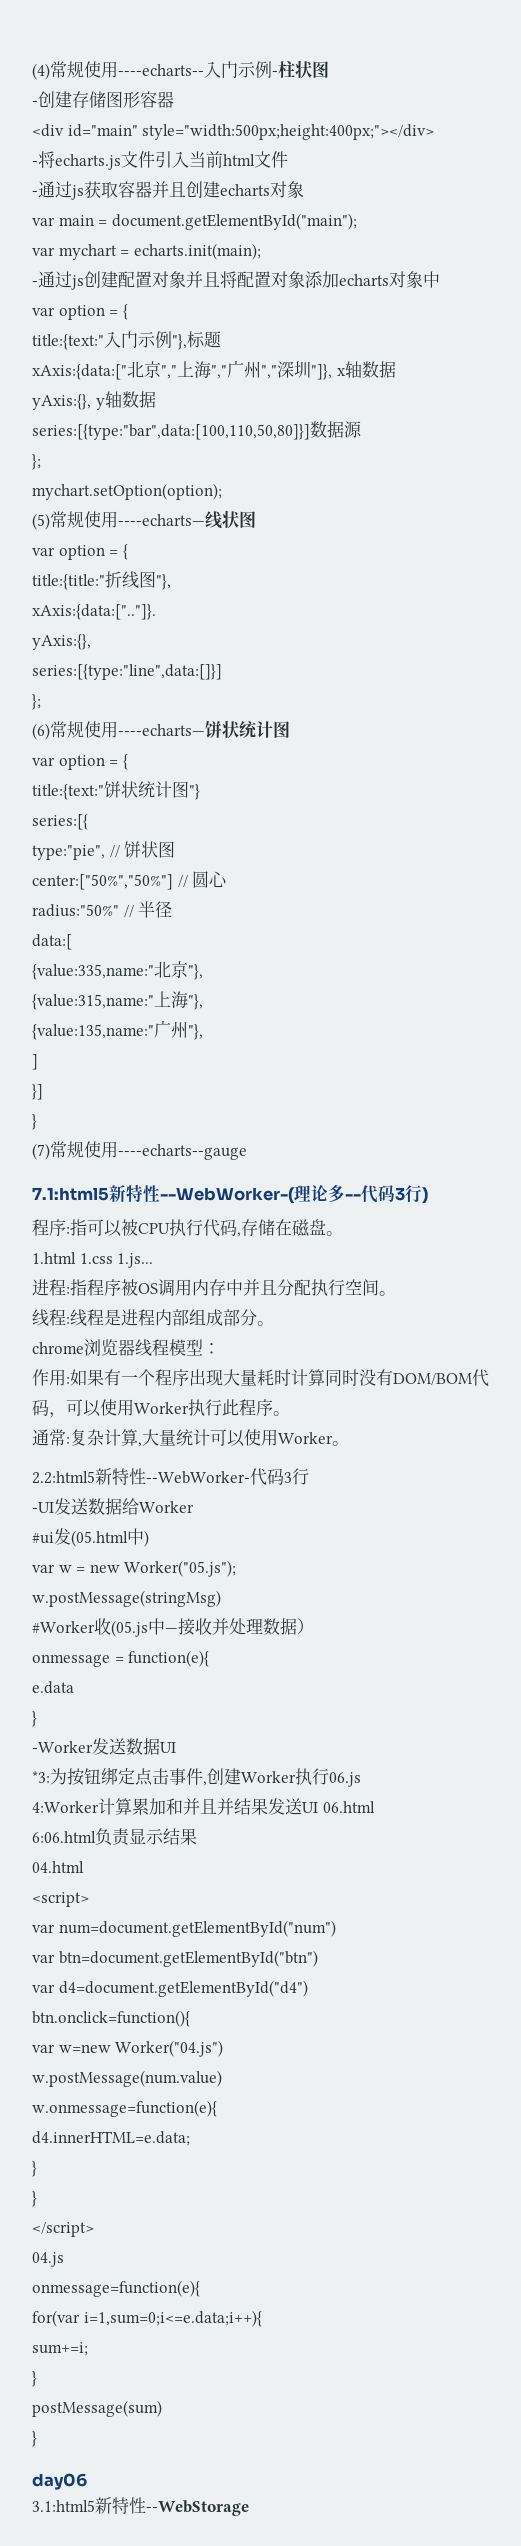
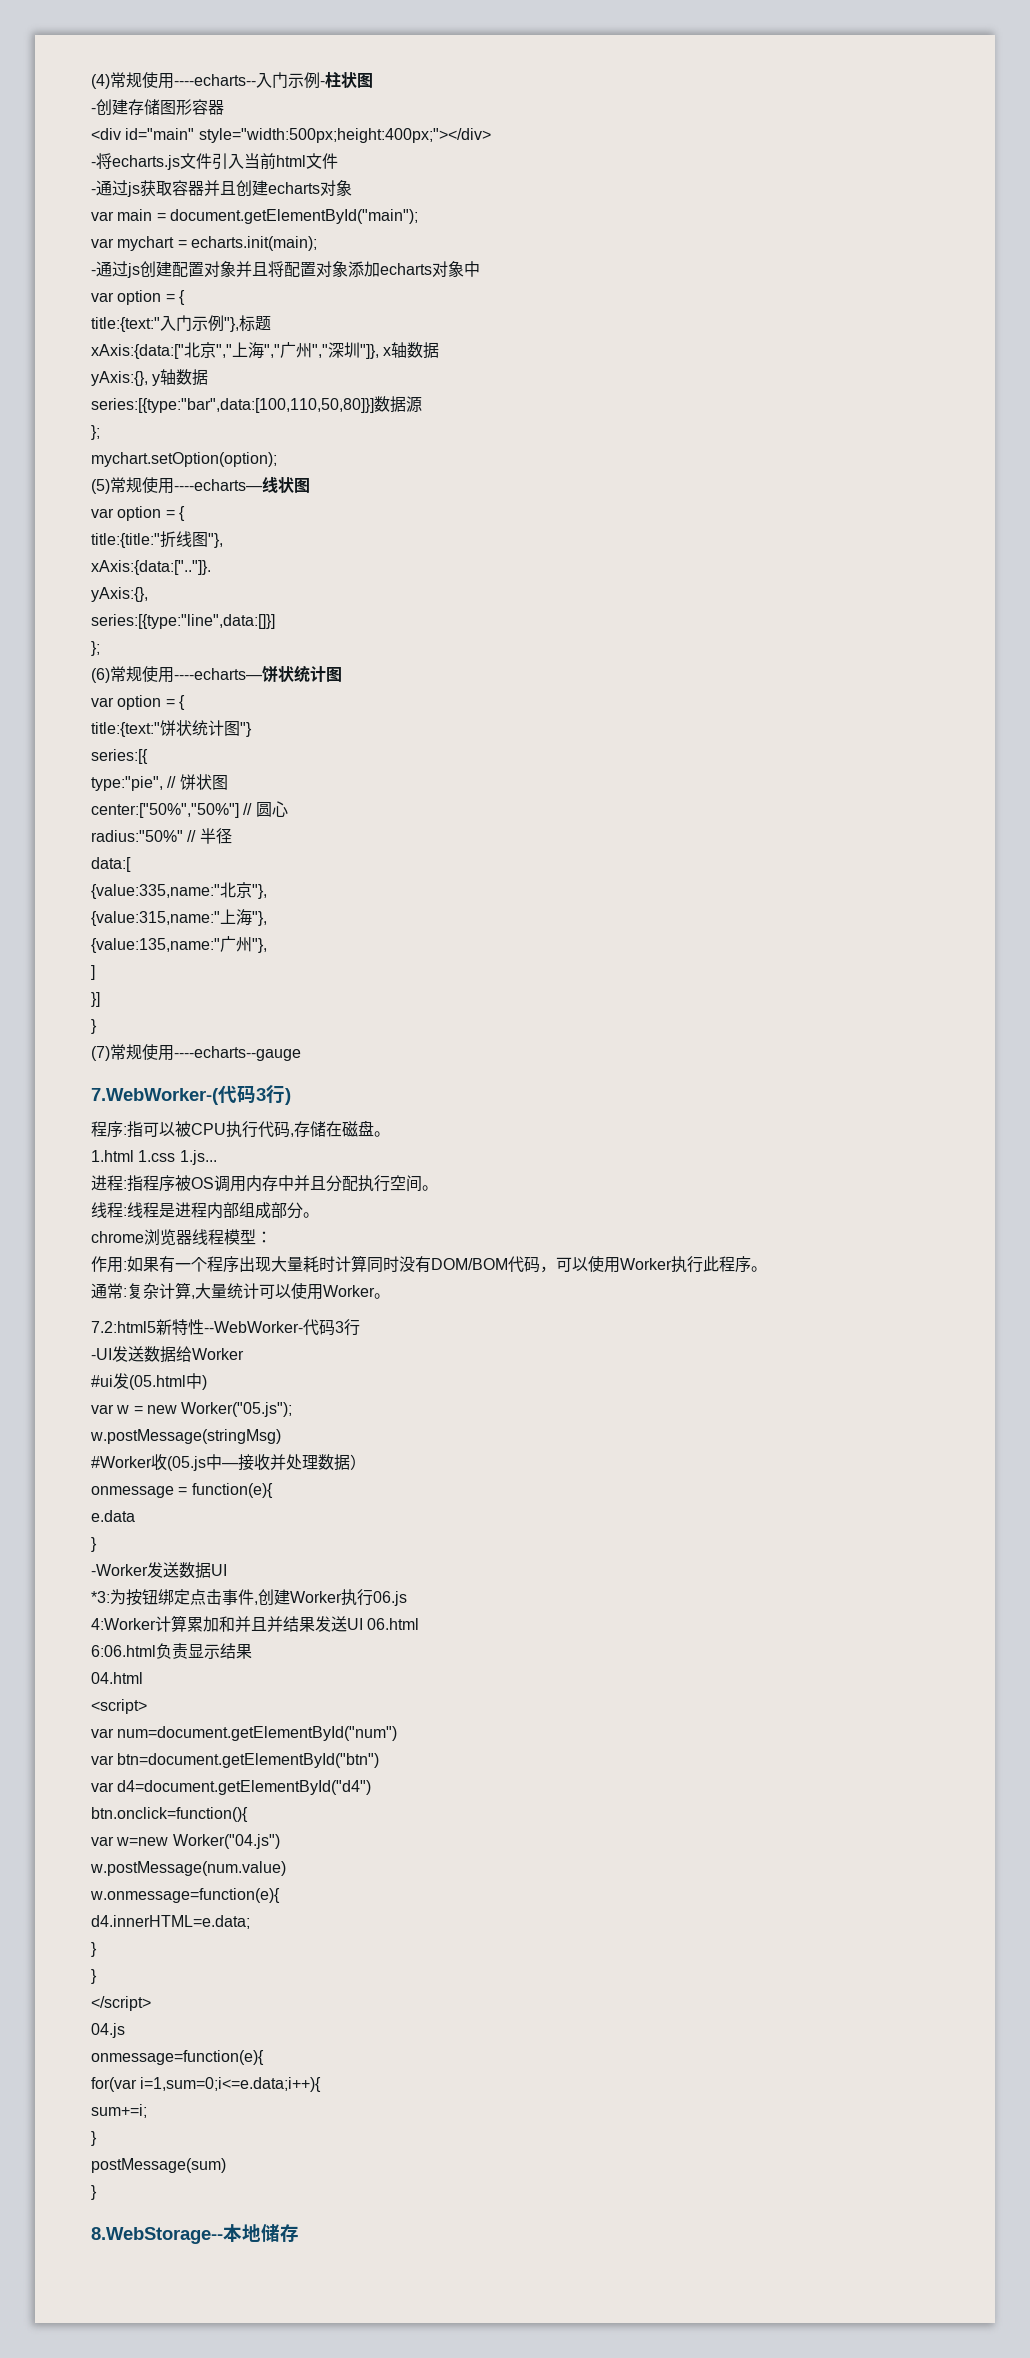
[32,1184,361,1204] 7.1:html5新特性--WebWorker-(理论多-- -> [91,1088,219,1105] 7.WebWorker-(
[32,1471,95,1484] 2.2:html5 -> [91,1321,156,1333] 7.2:html5
[32,2473,87,2490] [32,2497,249,2516] day06 // 3.1:html5新特性--WebStorage -> [91,2224,299,2244] 8.WebStorage--本地储存

